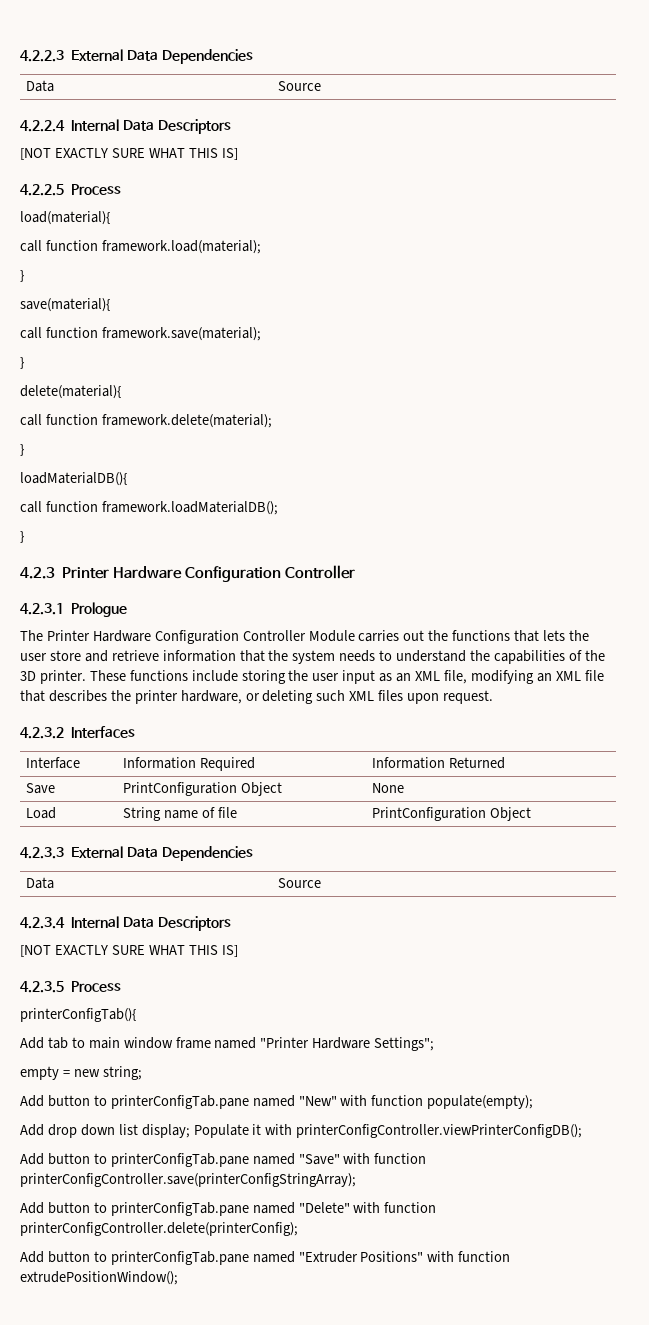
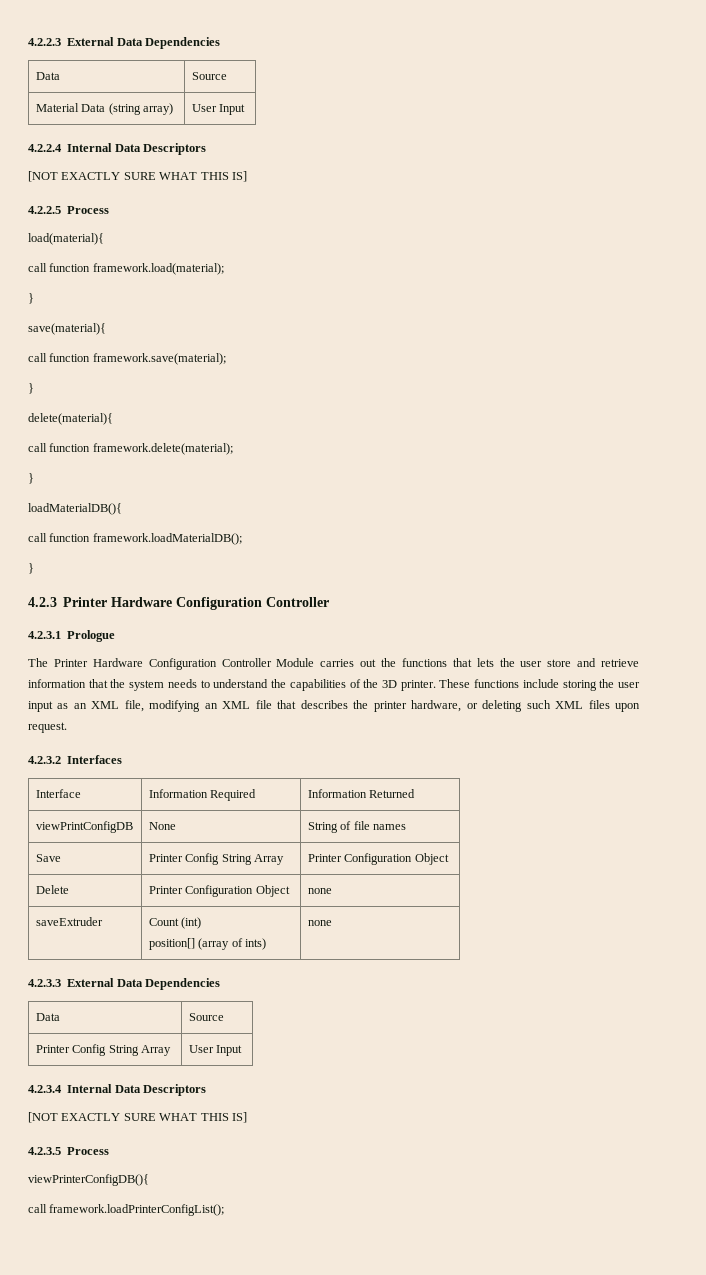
(322, 86) none -> [35,103,174,115] [191,104,246,115] // Material Data (string array) | User Input
[26,783,56,794] [123,782,283,796] [372,783,405,793] [26,807,57,819] [123,807,238,821] [372,807,532,821] Save | PrintConfiguration Object | None // Load | String name of file | PrintConfiguration Object -> [35,821,133,833] [148,822,176,830] [307,821,407,833] [35,854,61,862] [148,853,285,865] [307,853,449,865] [35,885,69,894] [148,885,290,897] [307,888,332,894] [35,917,103,926] [148,917,202,929] [148,938,267,950] [307,920,332,926] viewPrintConfigDB | None | String of file names // Save | Printer Config String Array | Printer Configuration Object // Delete | Printer Configuration Object | none // saveExtruder | Count (int) // position[] (array of ints) | none
(322, 883) none -> [35,1044,172,1056] [188,1045,243,1056] // Printer Config String Array | User Input
[20,1008,136,1022] [20,1037,435,1051] [20,1066,142,1080] [20,1095,534,1109] [20,1124,583,1138] [20,1153,427,1167] [20,1173,356,1187] [20,1202,437,1216] [20,1222,298,1236] [20,1251,511,1265] [20,1271,178,1285] printerConfigTab(){ // Add tab to main window frame named "Printer Hardware Settings"; // empty = new string; // Add button to printerConfigTab.pane named "New" with function populate(empty); // Add drop down list display; Populate it with printerConfigController.viewPrinterConfigDB(); // Add button to printerConfigTab.pane named "Save" with function printerConfigController.save(printerConfigStringArray); // Add button to printerConfigTab.pane named "Delete" with function printerConfigController.delete(printerConfig); // Add button to printerConfigTab.pane named "Extruder Positions" with function extrudePositionWindow(); -> [28,1174,149,1186] [28,1204,225,1216] viewPrinterConfigDB(){ // call framework.loadPrinterConfigList();

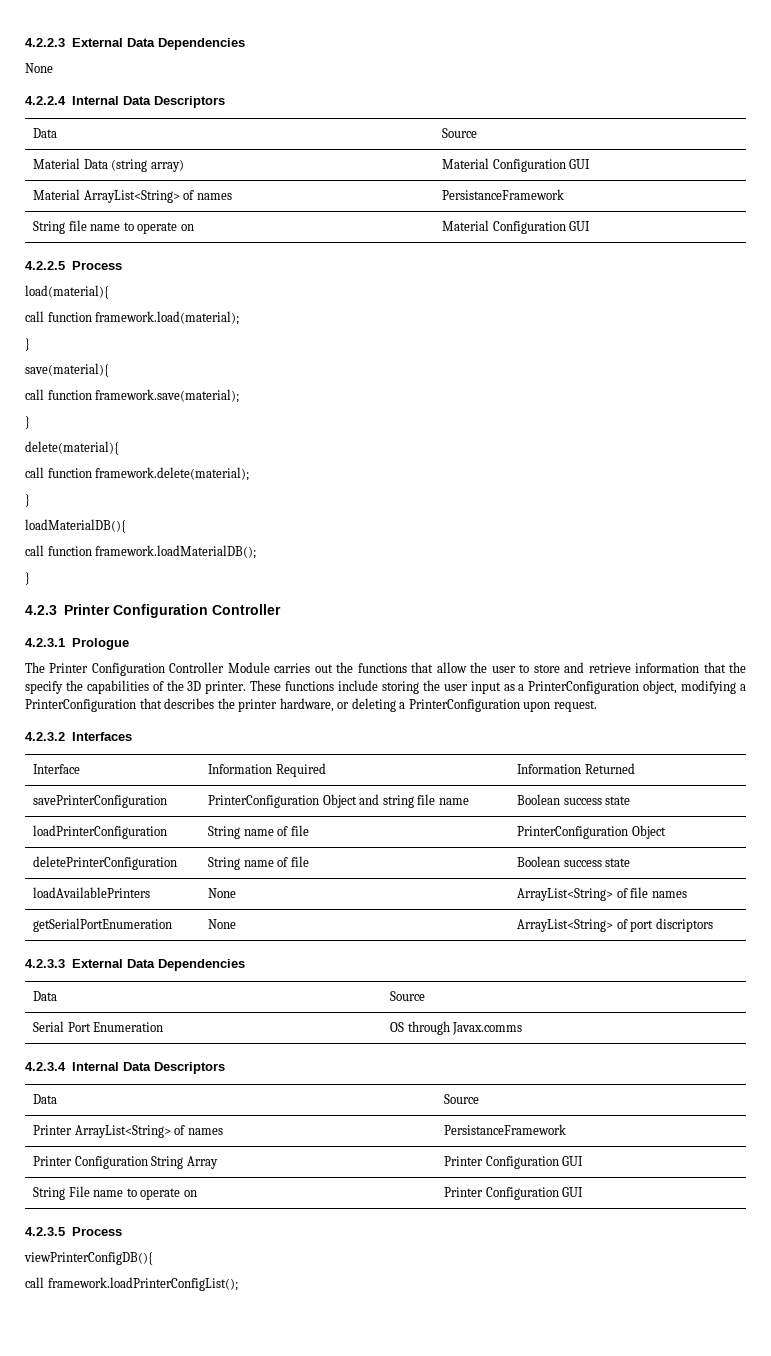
(220, 43) none -> [25,63,53,73] [25,96,225,108] // None // 4.2.2.4 Internal Data Descriptors
[191,104,246,115] [28,143,206,155] [28,171,247,182] User Input // 4.2.2.4 Internal Data Descriptors // [NOT EXACTLY SURE WHAT THIS IS] -> [442,158,591,172] [33,189,232,203] [442,189,565,200] [33,220,194,234] [442,220,591,234] Material Configuration GUI // Material ArrayList<String> of names | PersistanceFramework // String file name to operate on | Material Configuration GUI
[111,597,173,607] Hardware -> (110, 609) none
[92,658,143,667] Hardware -> (89, 668) none
[476,658,543,667] lets the user -> [436,662,530,673] allow the user to
[129,679,269,691] system needs to understand -> [25,681,63,694] specify
[73,700,272,712] an XML file, modifying an XML file -> [518,680,747,694] [25,699,136,712] a PrinterConfiguration object, modifying a PrinterConfiguration
[526,700,610,709] such XML files -> [399,699,520,712] a PrinterConfiguration
[35,821,133,833] [148,822,176,830] [307,822,338,833] viewPrintConfigDB | None | String -> [33,795,168,808] [208,794,469,808] [517,794,631,805] [33,825,168,839] [208,825,309,839] [517,825,666,839] [33,856,178,870] [208,856,309,870] [517,856,631,867] [33,887,151,898] [208,888,237,898] [517,888,614,901] savePrinterConfiguration | PrinterConfiguration Object and string file name | Boolean success state // loadPrinterConfiguration | String name of file | PrinterConfiguration Object // deletePrinterConfiguration | String name of file | Boolean success state // loadAvailablePrinters | None | ArrayList<String>
[35,854,61,862] [148,853,285,865] [307,853,449,865] [35,885,69,894] [148,885,290,897] [307,888,332,894] [35,917,103,926] [148,917,202,929] [148,938,267,950] [307,920,332,926] Save | Printer Config String Array | Printer Configuration Object // Delete | Printer Configuration Object | none // saveExtruder | Count (int) // position[] (array of ints) | none -> [33,918,173,932] [208,919,237,929] [517,918,713,932] getSerialPortEnumeration | None | ArrayList<String> of port discriptors
[35,1044,172,1056] [188,1045,243,1056] [28,1084,206,1096] [28,1112,247,1123] Printer Config String Array | User Input // 4.2.3.4 Internal Data Descriptors // [NOT EXACTLY SURE WHAT THIS IS] -> [33,1021,164,1032] [390,1021,523,1035] [25,1062,225,1074] [33,1094,58,1104] [444,1094,480,1104] [33,1125,223,1138] [444,1124,567,1135] [33,1156,218,1169] [444,1156,584,1169] [33,1186,197,1200] [444,1187,584,1200] Serial Port Enumeration | OS through Javax.comms // 4.2.3.4 Internal Data Descriptors // Data | Source // Printer ArrayList<String> of names | PersistanceFramework // Printer Configuration String Array | Printer Configuration GUI // String File name to operate on | Printer Configuration GUI

